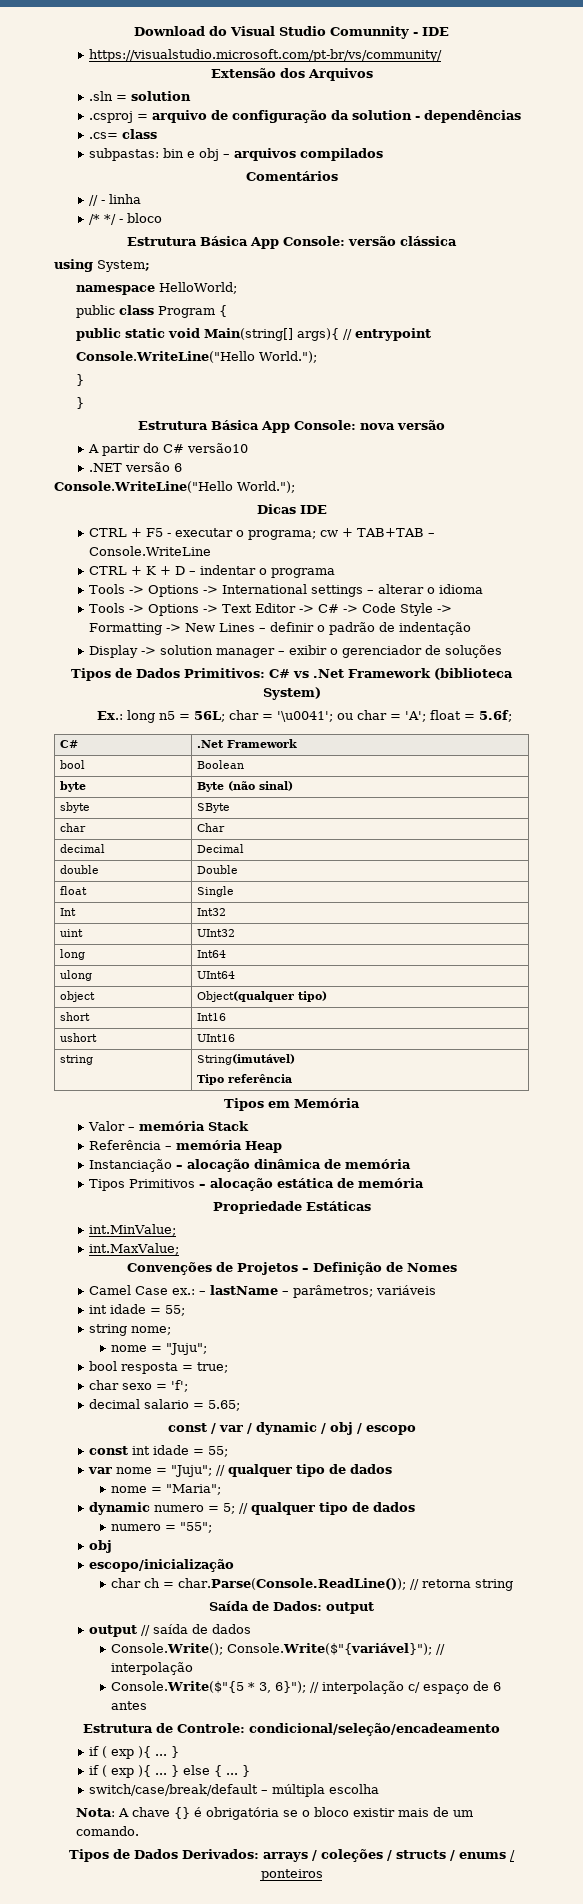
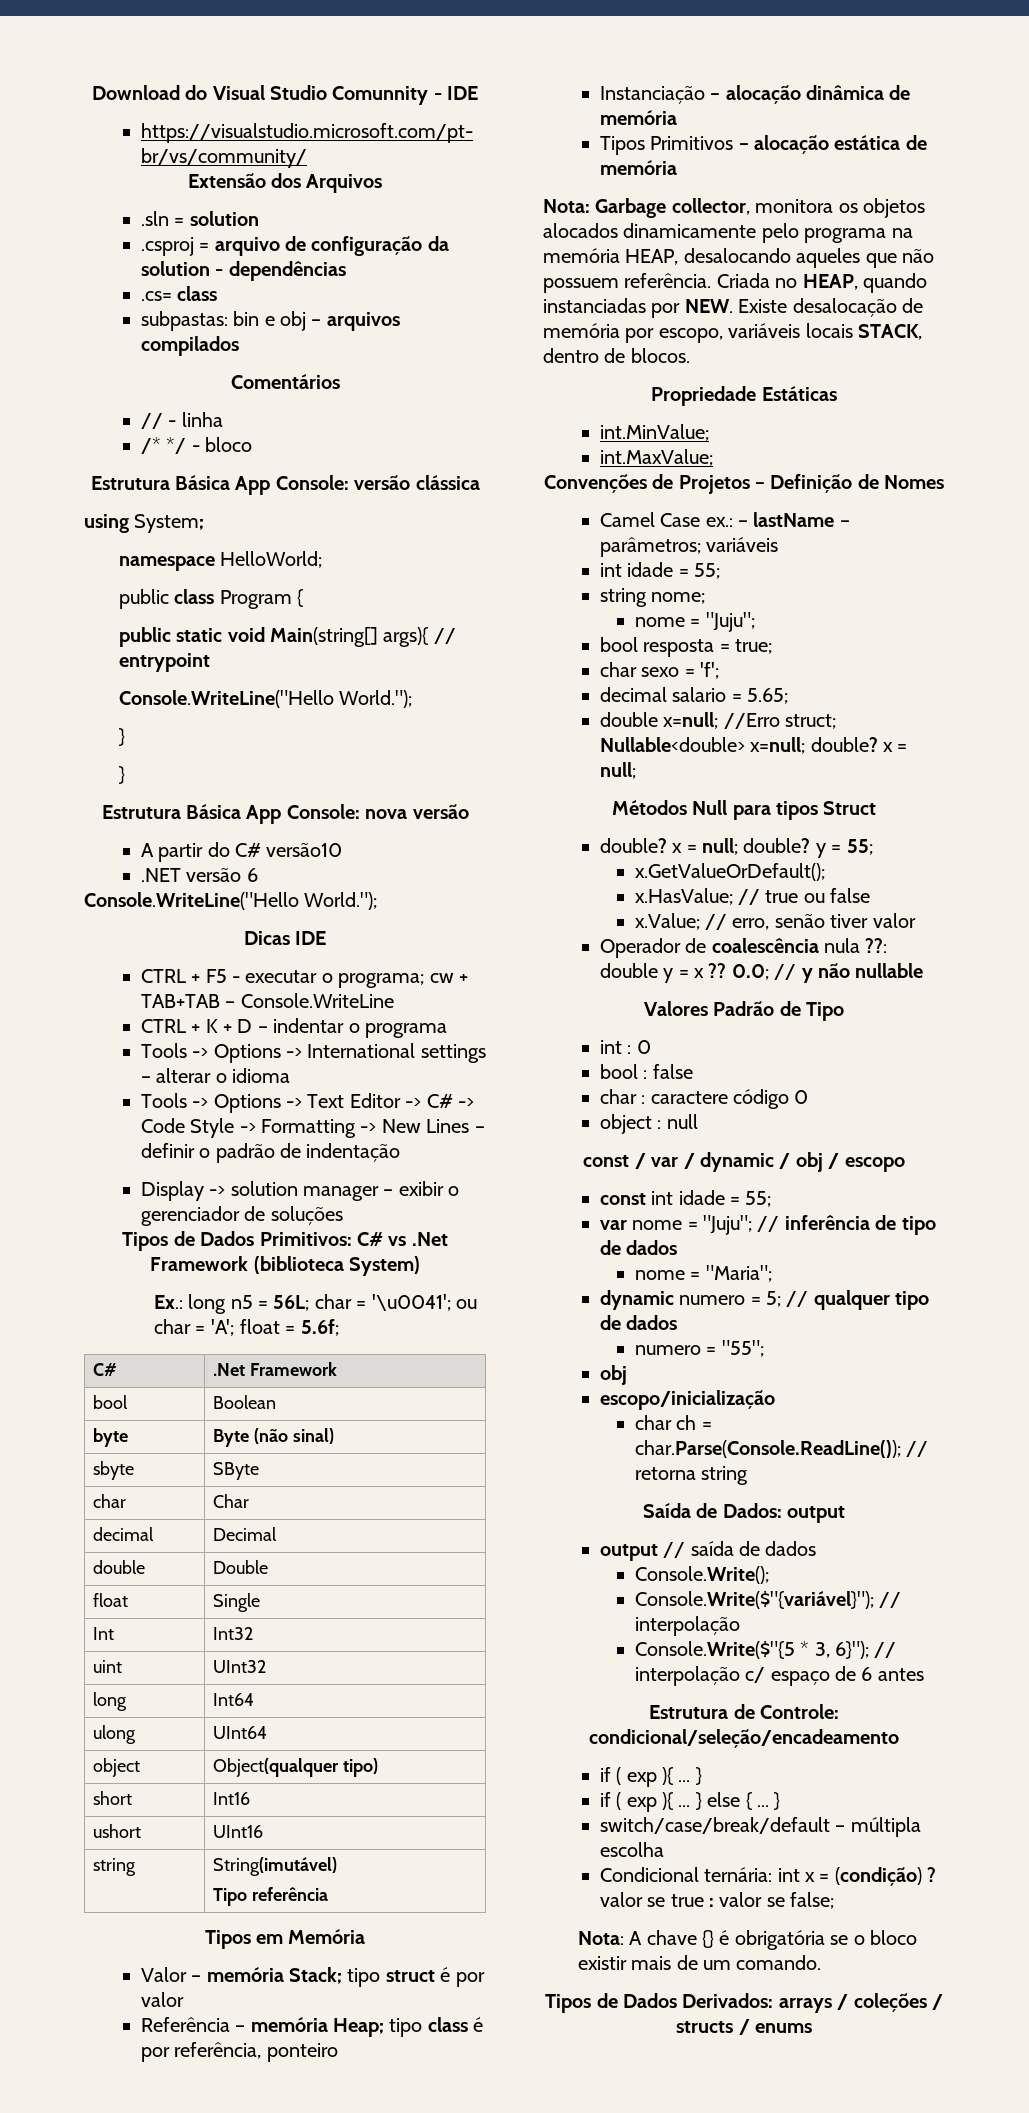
[208,1121,250,1131] [89,1140,283,1153] Stack // Referência – memória Heap -> [289,1967,485,1987] [140,1992,184,2007] [140,2017,484,2037] [140,2042,338,2062] Stack; tipo struct é por valor // Referência – memória Heap; tipo class é por referência, ponteiro
(425, 1183) none -> [543,198,925,218] [543,223,913,243] [543,248,934,268] [543,273,927,293] [543,298,923,318] [543,323,922,343] [543,348,690,363] // Nota: Garbage collector, monitora os objetos alocados dinamicamente pelo programa na memória HEAP, desalocando aqueles que não possuem referência. Criada no HEAP, quando instanciadas por NEW. Existe desalocação de memória por escopo, variáveis locais STACK, dentro de blocos.
(241, 1405) none -> [599,712,837,729] [599,737,908,754] [599,762,636,779] [611,800,877,820] [599,838,873,858] [634,863,825,881] [634,888,871,905] [634,913,916,930] [599,938,888,958] [599,963,924,983] [643,1001,845,1021] [599,1040,651,1054] [599,1064,693,1079] [599,1089,809,1109] [599,1114,698,1134] // double x=null; //Erro struct; Nullable<double> x=null; double? x = null; // Métodos Null para tipos Struct // double? x = null; double? y = 55; // x.GetValueOrDefault(); // x.HasValue; // true ou false // x.Value; // erro, senão tiver valor // Operador de coalescência nula ??: double y = x ?? 0.0; // y não nullable // Valores Padrão de Tipo // int : 0 // bool : false // char : caractere código 0 // object : null
[228,1464,293,1477] qualquer -> [784,1215,897,1230] inferência de
(224, 1649) none -> (769, 1575) //
(380, 1789) none -> [599,1867,937,1886] [599,1892,835,1909] // Condicional ternária: int x = (condição) ? valor se true : valor se false;
[510,1850,515,1861] [260,1869,323,1881] / ponteiros -> (812, 2028) none

